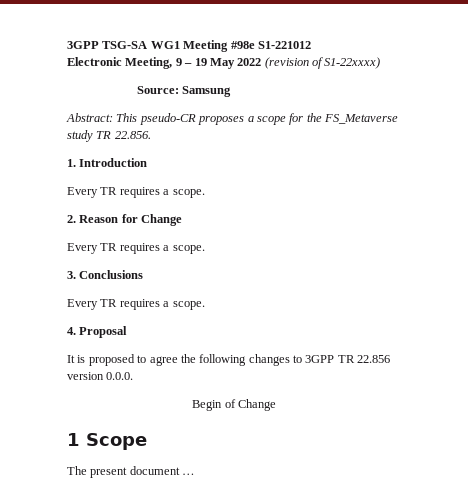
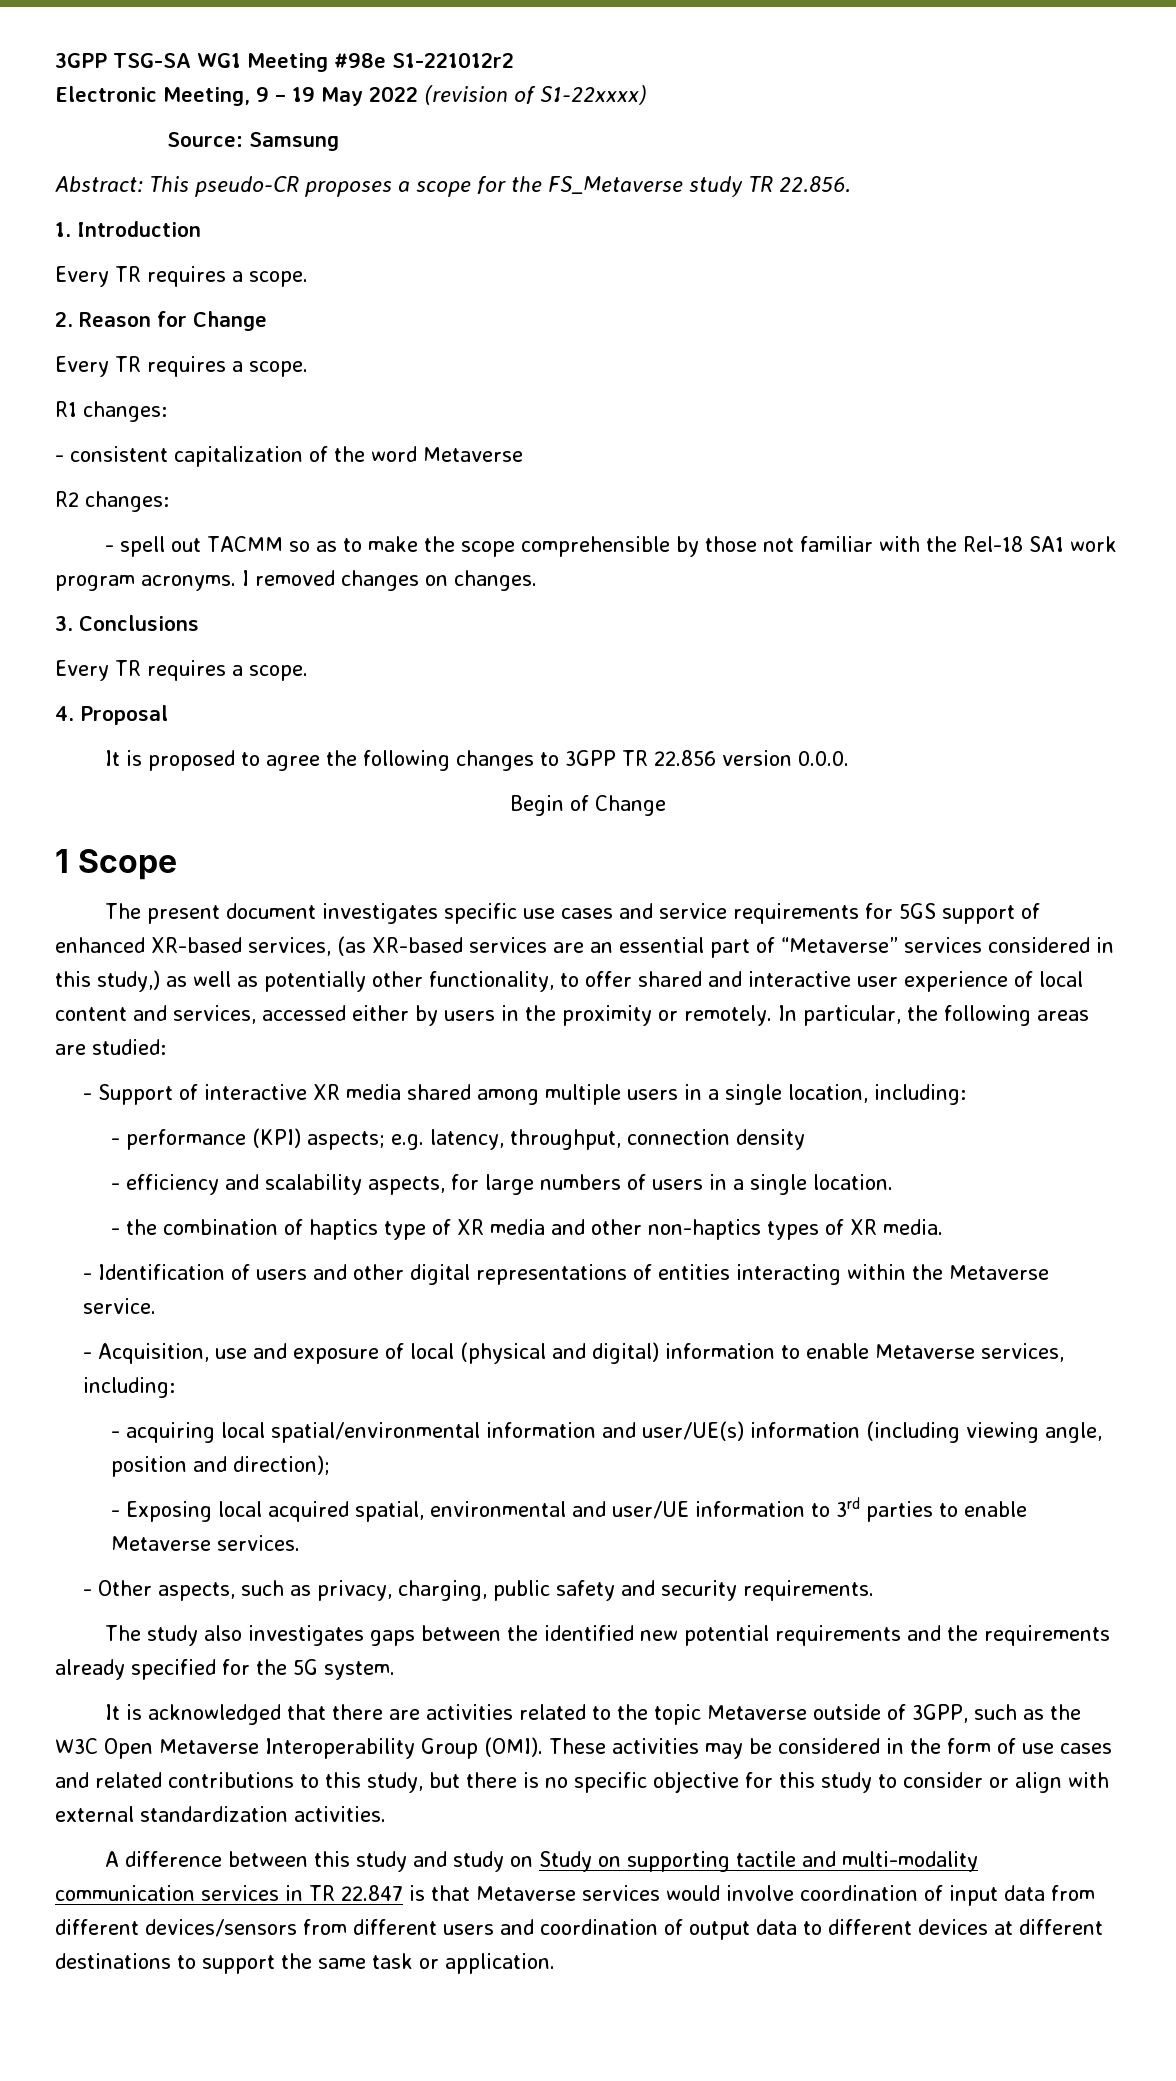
[257,41,311,49] S1-221012 -> [392,52,514,68] S1-221012r2
(205, 249) none -> [55,401,167,422] [55,446,523,467] [55,491,169,512] [105,536,1118,557] [55,570,537,591] // R1 changes: // - consistent capitalization of the word Metaverse // R2 changes: // - spell out TACMM so as to make the scope comprehensible by those not familiar with the Rel-18 SA1 work program acronyms. I removed changes on changes.
[182,473,196,475] … -> [322,903,1041,924] [55,936,1114,958] [55,970,1083,992] [55,1005,1089,1026] [55,1039,166,1055] [82,1084,966,1105] [110,1128,805,1150] [110,1174,893,1195] [110,1219,943,1240] [82,1264,1049,1285] [82,1298,156,1314] [82,1342,1064,1364] [82,1377,175,1398] [110,1421,1102,1443] [110,1455,330,1477] [110,1497,1027,1522] [110,1535,300,1551] [82,1580,874,1601] [105,1625,1111,1646] [55,1659,395,1680] [105,1704,1082,1725] [55,1737,1112,1759] [55,1771,1109,1793] [55,1806,386,1822] [105,1851,979,1872] [55,1885,1095,1906] [55,1919,1103,1940] [55,1953,555,1974] investigates specific use cases and service requirements for 5GS support of enhanced XR-based services, (as XR-based services are an essential part of “Metaverse” services considered in this study,) as well as potentially other functionality, to offer shared and interactive user experience of local content and services, accessed either by users in the proximity or remotely. In particular, the following areas are studied: // - Support of interactive XR media shared among multiple users in a single location, including: // - performance (KPI) aspects; e.g. latency, throughput, connection density // - efficiency and scalability aspects, for large numbers of users in a single location. // - the combination of haptics type of XR media and other non-haptics types of XR media. // - Identification of users and other digital representations of entities interacting within the Metaverse service. // - Acquisition, use and exposure of local (physical and digital) information to enable Metaverse services, including: // - acquiring local spatial/environmental information and user/UE(s) information (including viewing angle, position and direction); // - Exposing local acquired spatial, environmental and user/UE information to 3rd parties to enable Metaverse services. // - Other aspects, such as privacy, charging, public safety and security requirements. // The study also investigates gaps between the identified new potential requirements and the requirements already specified for the 5G system. // It is acknowledged that there are activities related to the topic Metaverse outside of 3GPP, such as the W3C Open Metaverse Interoperability Group (OMI). These activities may be considered in the form of use cases and related contributions to this study, but there is no specific objective for this study to consider or align with external standardization activities. // A difference between this study and study on Study on supporting tactile and multi-modality communication services in TR 22.847 is that Metaverse services would involve coordination of input data from different devices/sensors from different users and coordination of output data to different devices at different destinations to support the same task or application.

